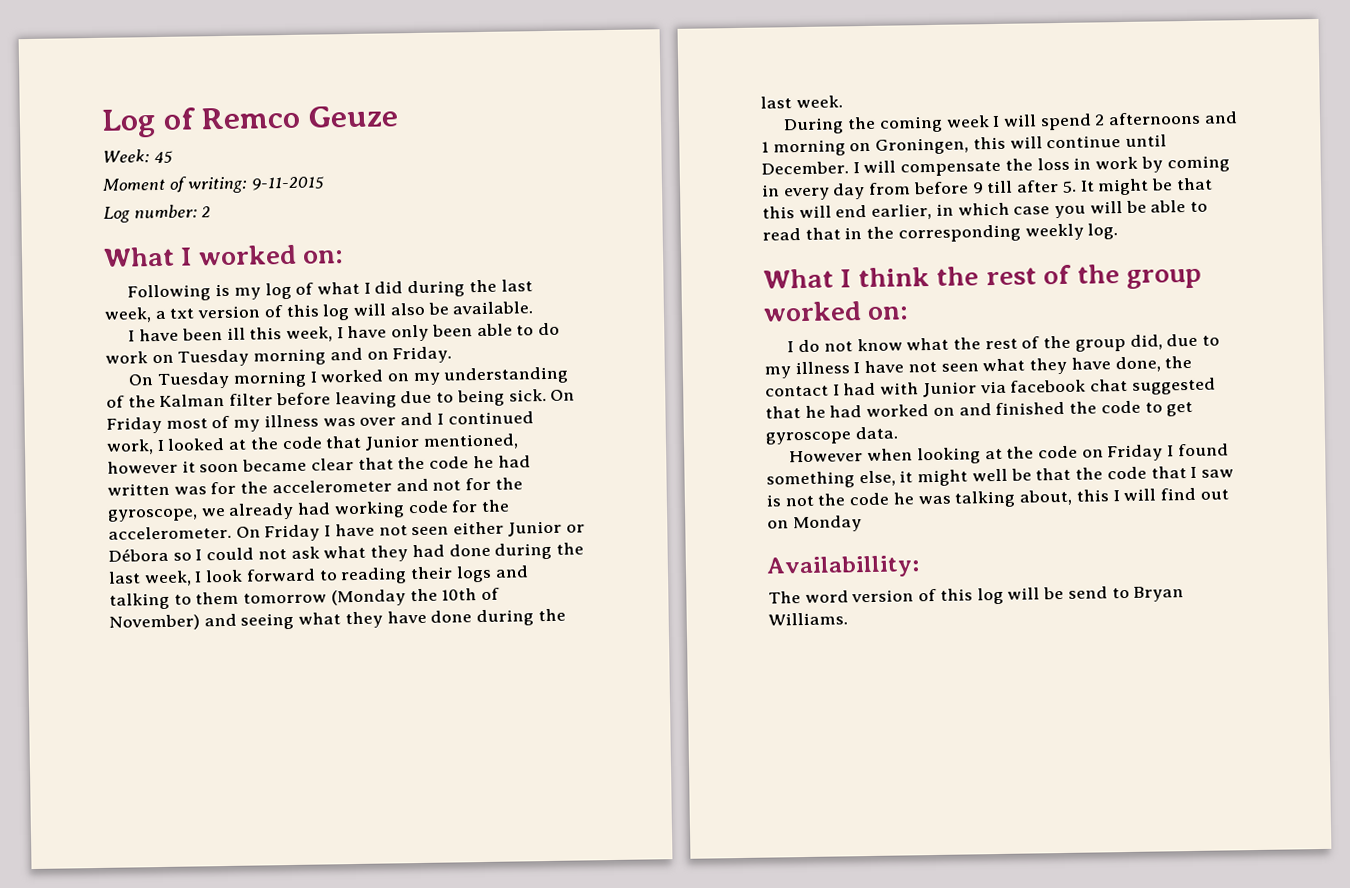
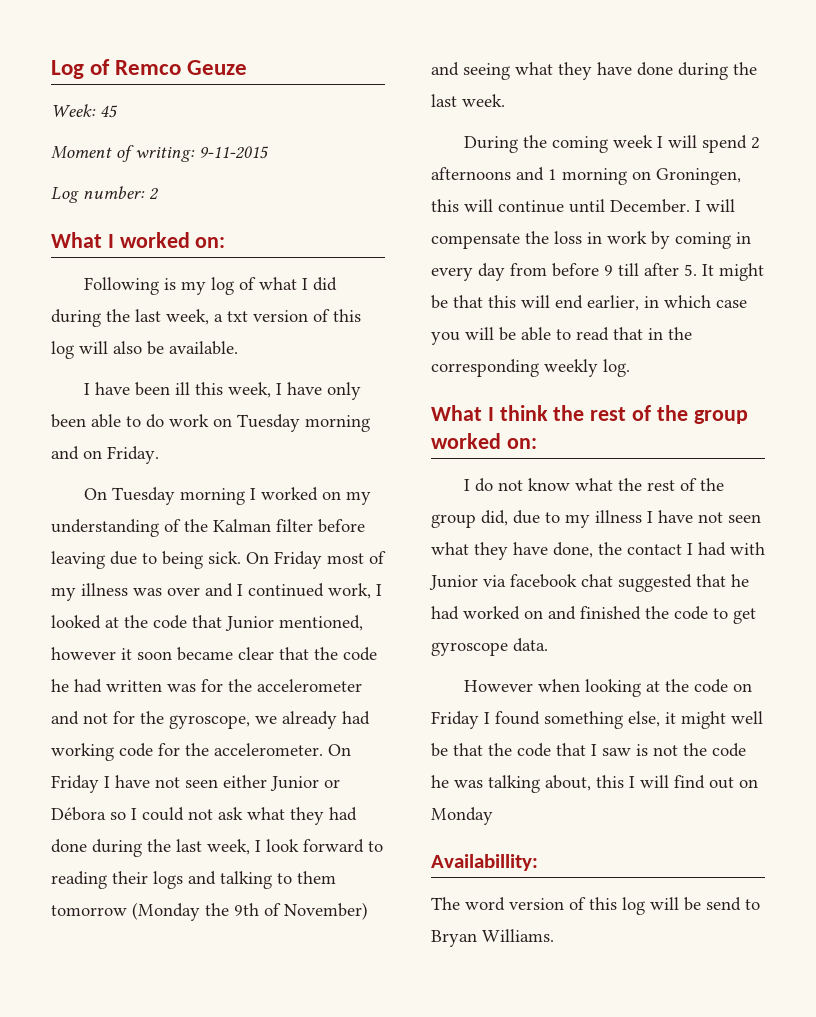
[441,588,478,601] 10th -> [234,903,259,916] 9th

